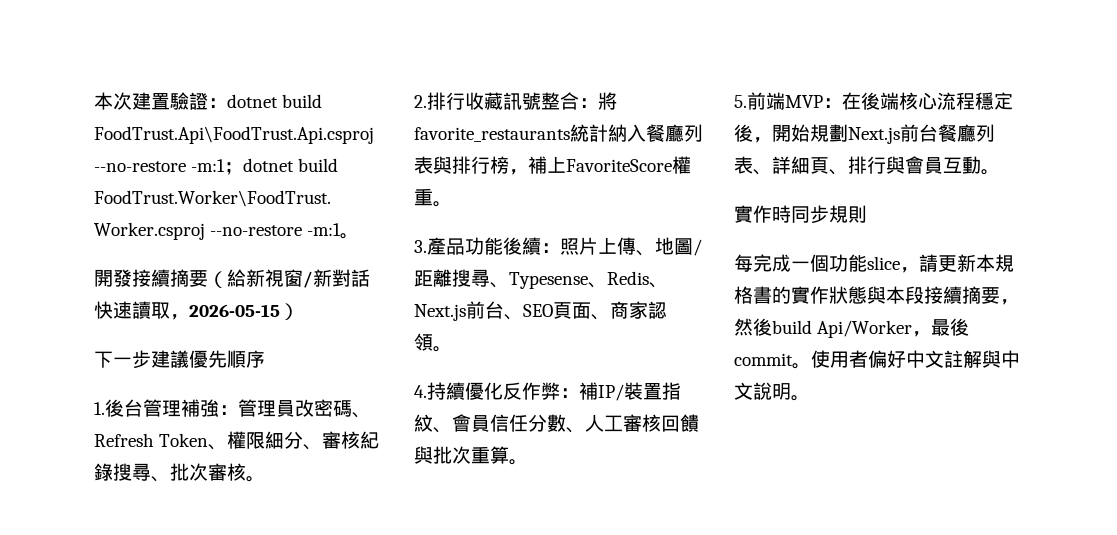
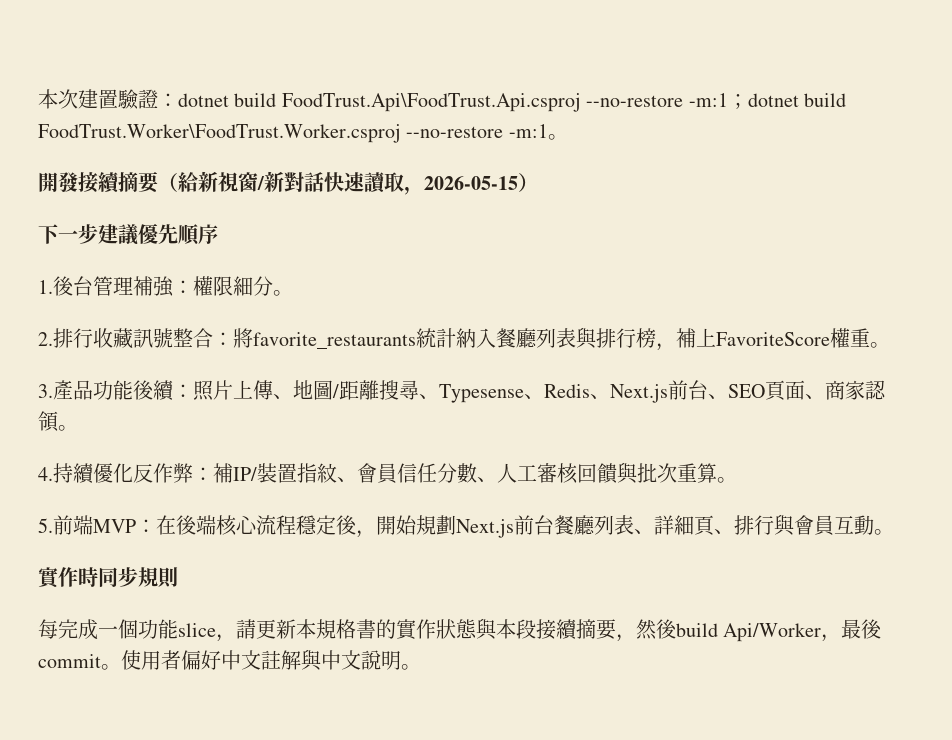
[238,399,371,418] [94,431,380,450] [94,463,246,482] 管理員改密碼、Refresh Token、權限細分、審核紀錄搜尋、批次審核 -> [193,276,273,296] 權限細分

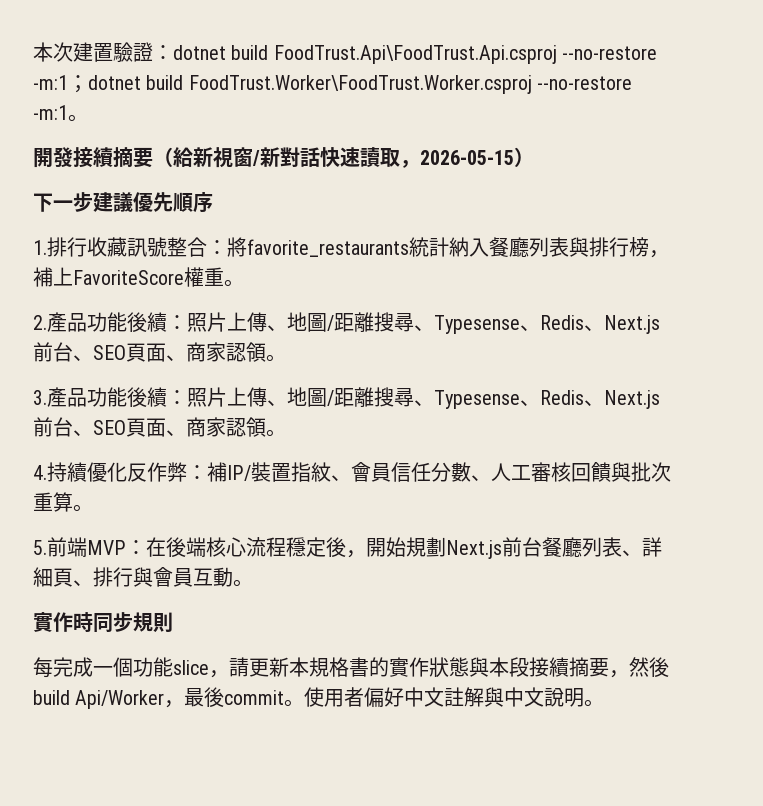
[53,276,293,297] [38,332,53,346] 後台管理補強：權限細分。 // 2. -> (47, 247) none
(890, 345) none -> [33,312,660,334] [33,342,286,362] // 2.產品功能後續：照片上傳、地圖/距離搜尋、Typesense、Redis、Next.js前台、SEO頁面、商家認領。

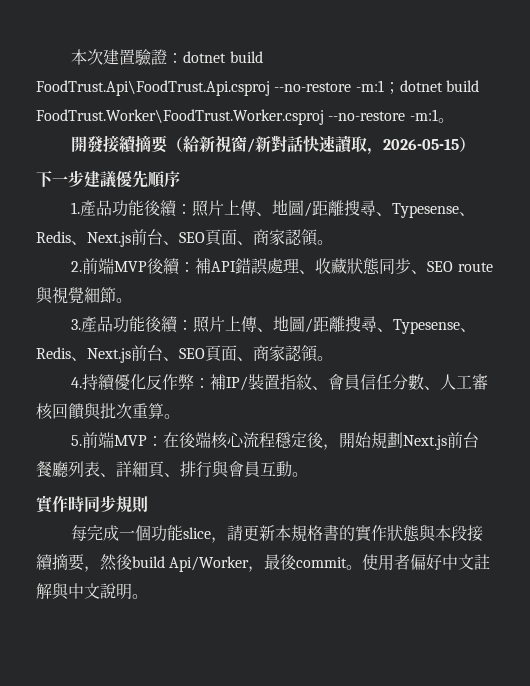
[47,237,669,258] [33,267,244,287] [33,315,47,330] 排行收藏訊號整合：將favorite_restaurants統計納入餐廳列表與排行榜，補上FavoriteScore權重。 // 2. -> (81, 208) none
(286, 358) none -> [71,258,493,275] [36,287,132,304] // 2.前端MVP後續：補API錯誤處理、收藏狀態同步、SEO route與視覺細節。

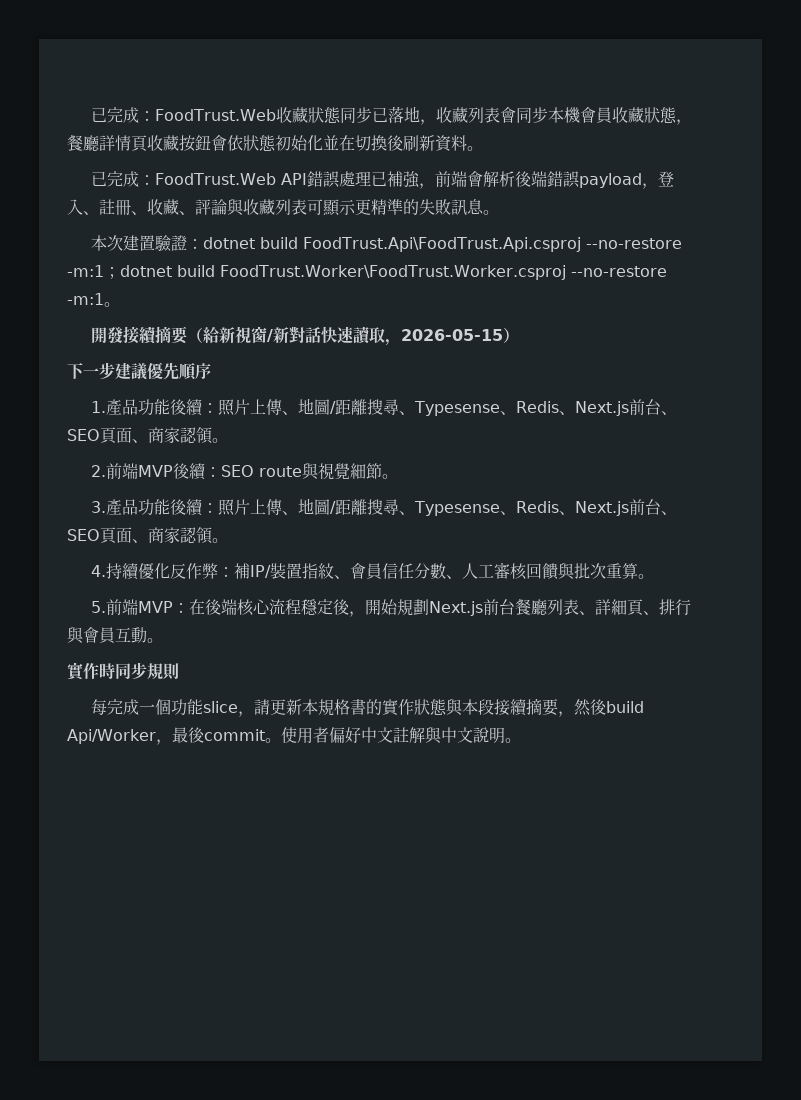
(71, 57) none -> [91,106,693,125] [67,134,483,152] [91,171,675,189] [67,199,499,216] 已完成：FoodTrust.Web收藏狀態同步已落地，收藏列表會同步本機會員收藏狀態，餐廳詳情頁收藏按鈕會依狀態初始化並在切換後刷新資料。 // 已完成：FoodTrust.Web API錯誤處理已補強，前端會解析後端錯誤payload，登入、註冊、收藏、評論與收藏列表可顯示更精準的失敗訊息。 //
[195,258,428,275] 補API錯誤處理、收藏狀態同步、 -> (222, 472) none

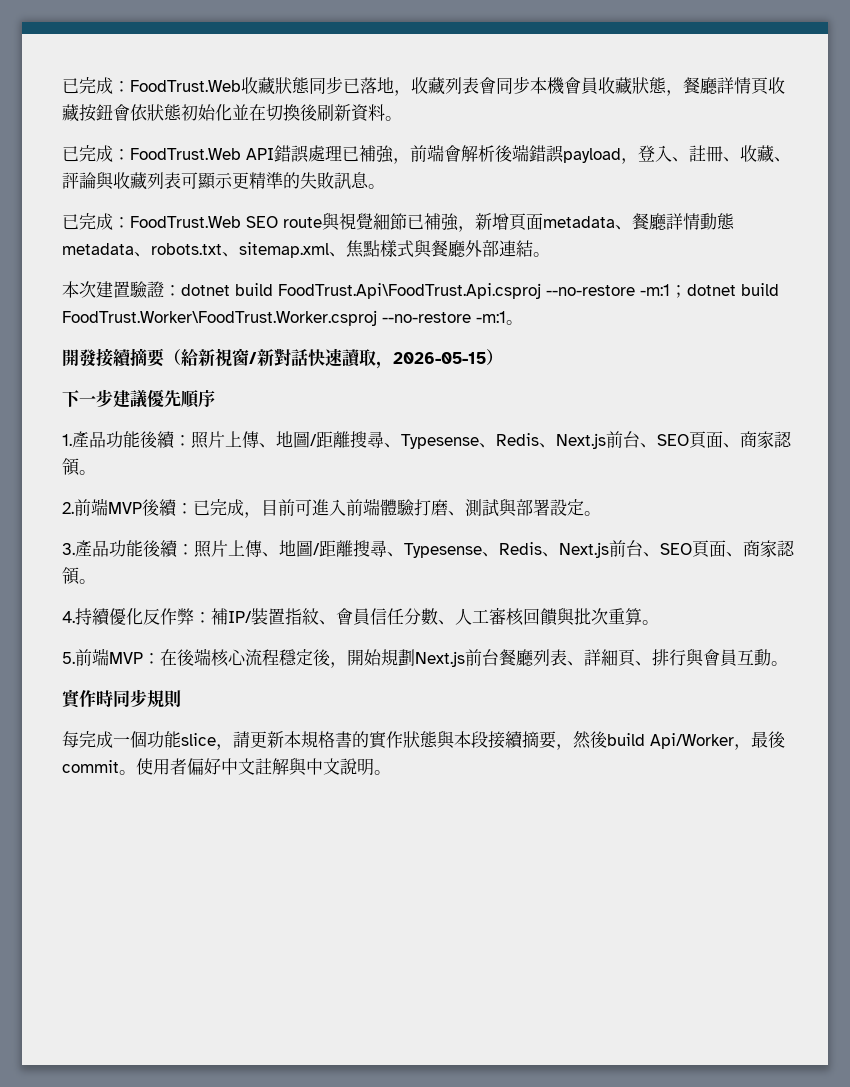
(499, 212) none -> [62,213,735,232] [62,240,550,258] // 已完成：FoodTrust.Web SEO route與視覺細節已補強，新增頁面metadata、餐廳詳情動態metadata、robots.txt、sitemap.xml、焦點樣式與餐廳外部連結。
[221,463,383,480] SEO route與視覺細節 -> [193,498,584,518] 已完成，目前可進入前端體驗打磨、測試與部署設定

